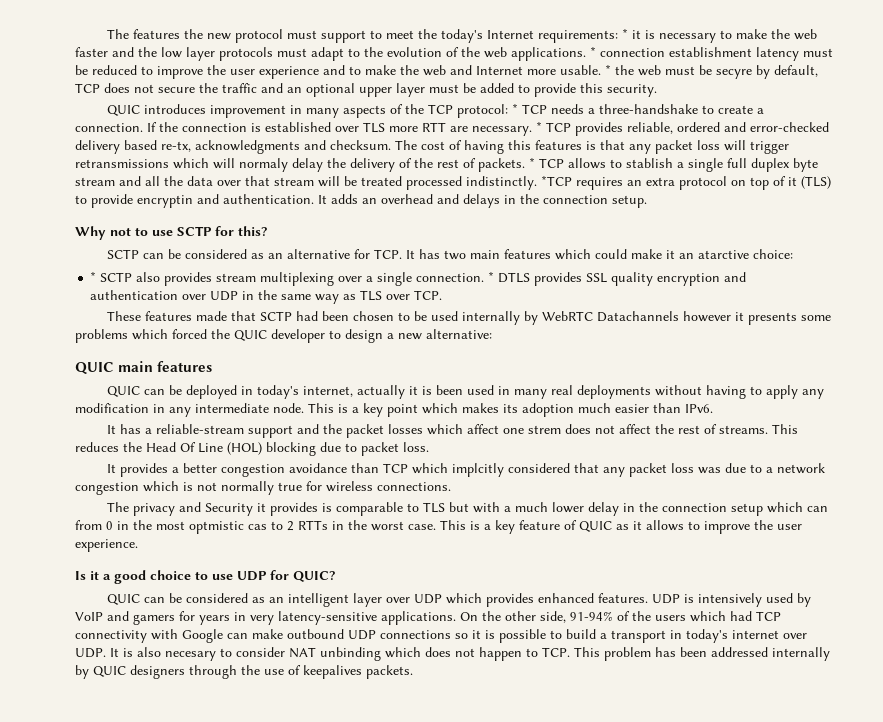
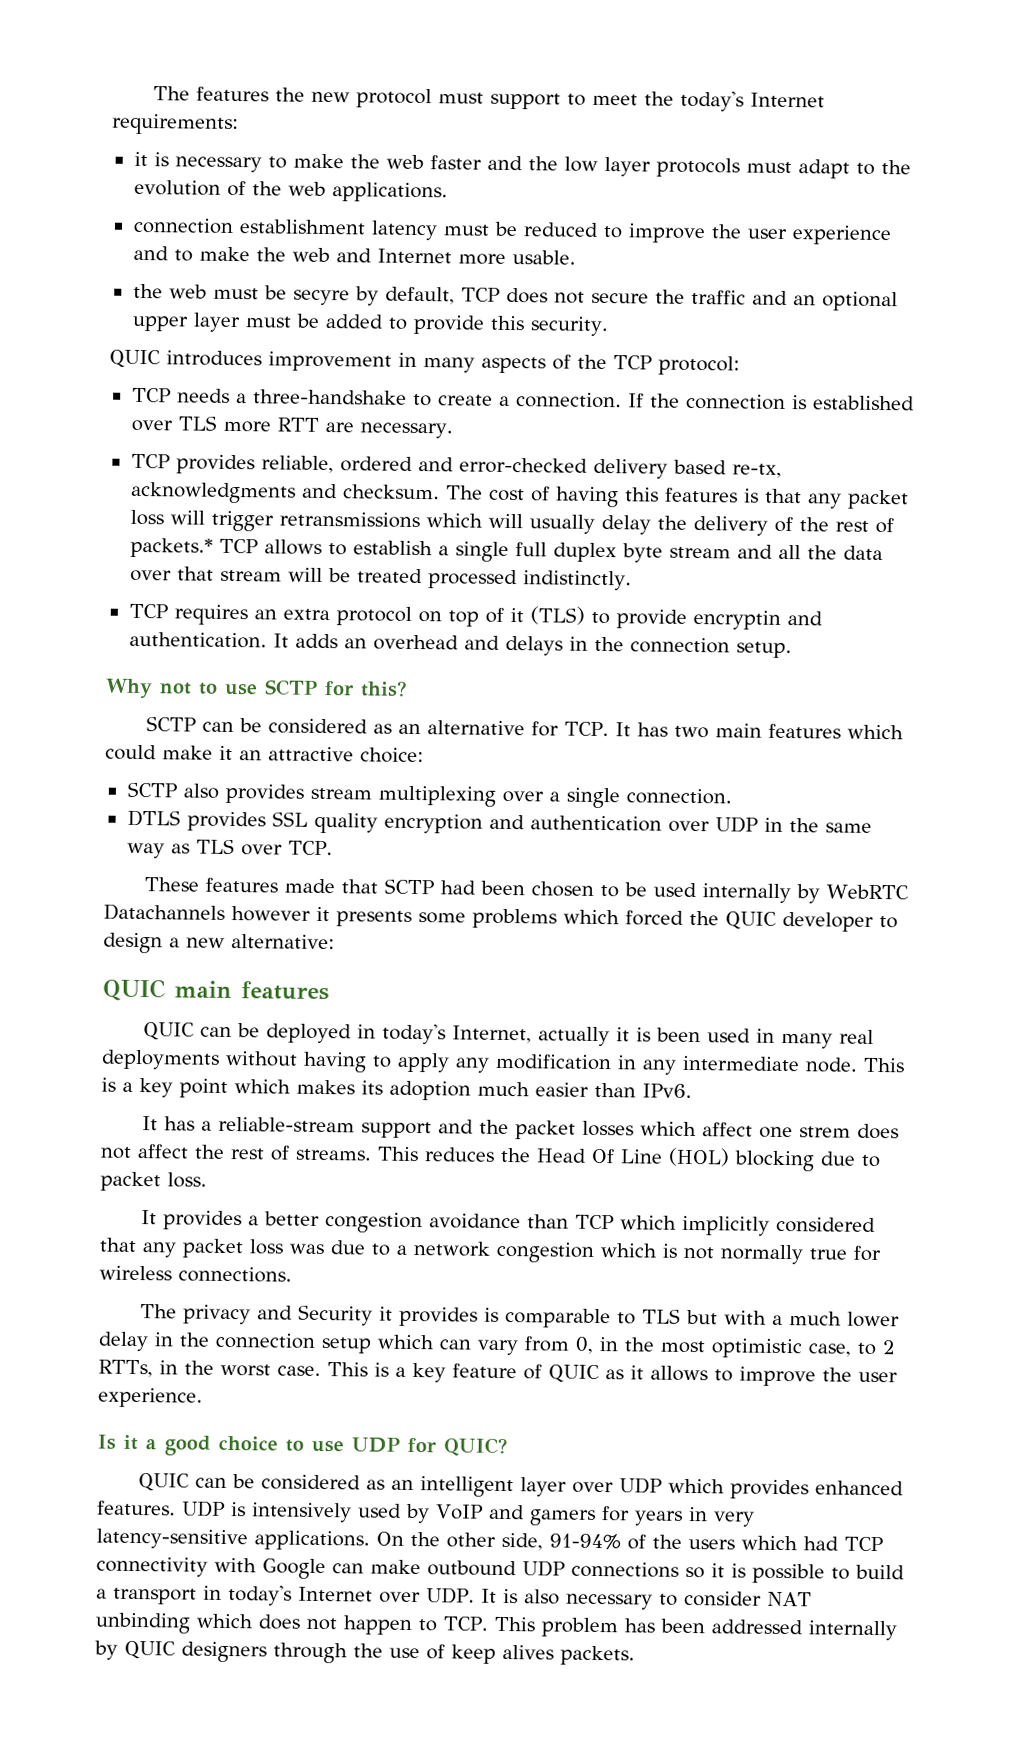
[621,28,628,39] * -> (239, 124) //
[590,46,596,57] * -> (448, 192) //
[605,64,611,75] * -> (576, 257) //
[511,103,518,114] * -> (740, 365) //
[536,121,542,132] * -> (453, 430) //
[239,158,288,172] normaly -> [528,514,595,534] usually
[478,157,535,172] packets. * -> [129,537,213,558] packets.*
[626,158,673,168] stablish -> [352,540,433,556] establish
[541,175,572,186] *TCP -> [128,603,168,619] // TCP
[697,250,749,259] atarctive -> [268,746,354,762] attractive
[90,271,97,282] * -> (424, 755) none
[488,271,495,282] * -> (732, 796) //
[302,386,353,397] internet, -> [452,1025,533,1044] Internet,
[451,463,504,477] implcitly -> [682,1215,771,1236] implicitly
[75,520,113,530] from 0 -> [477,1336,594,1356] vary from 0,
[189,521,267,534] optmistic cas -> [711,1338,851,1359] optimistic case,
[298,520,328,530] RTTs -> [98,1359,153,1378] RTTs,
[732,630,779,639] internet -> [298,1586,373,1602] Internet
[165,651,216,661] necesary -> [565,1593,653,1610] necessary
[303,665,362,679] keepalives -> [451,1644,554,1664] keep alives

